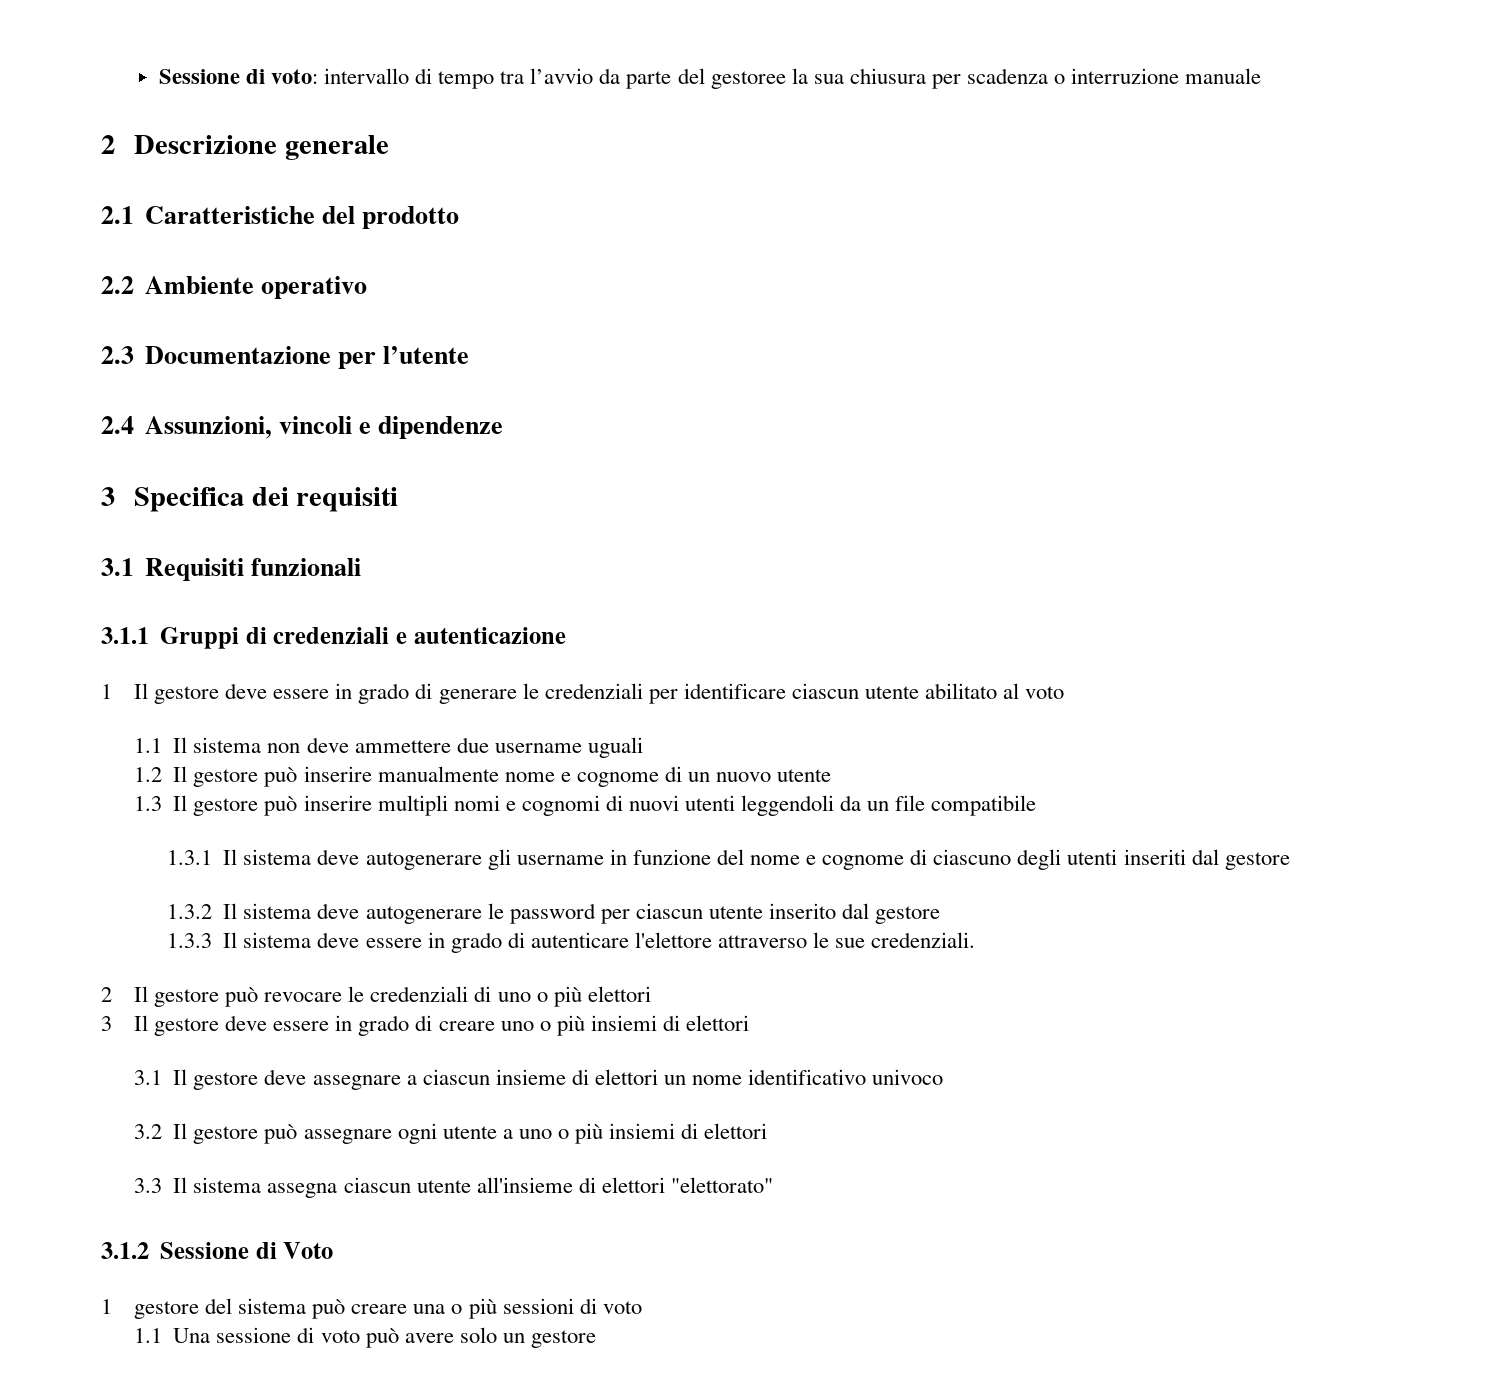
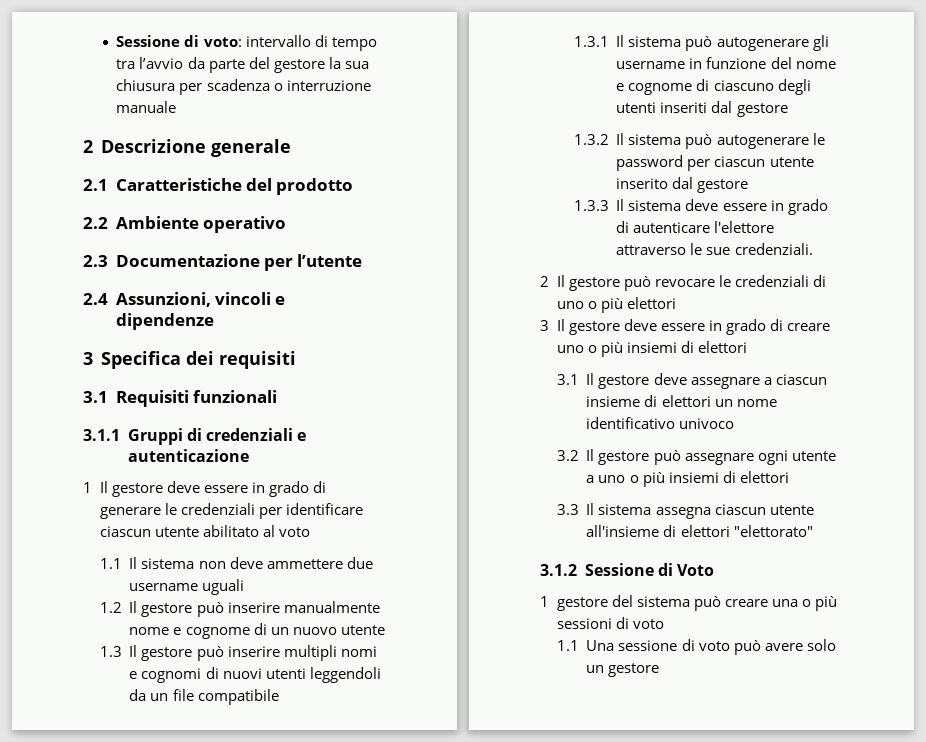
[710,71,786,89] gestoree -> [273,59,325,73] gestore
[317,849,360,865] deve -> [685,36,713,51] può
[317,903,360,919] deve -> [685,134,713,149] può

